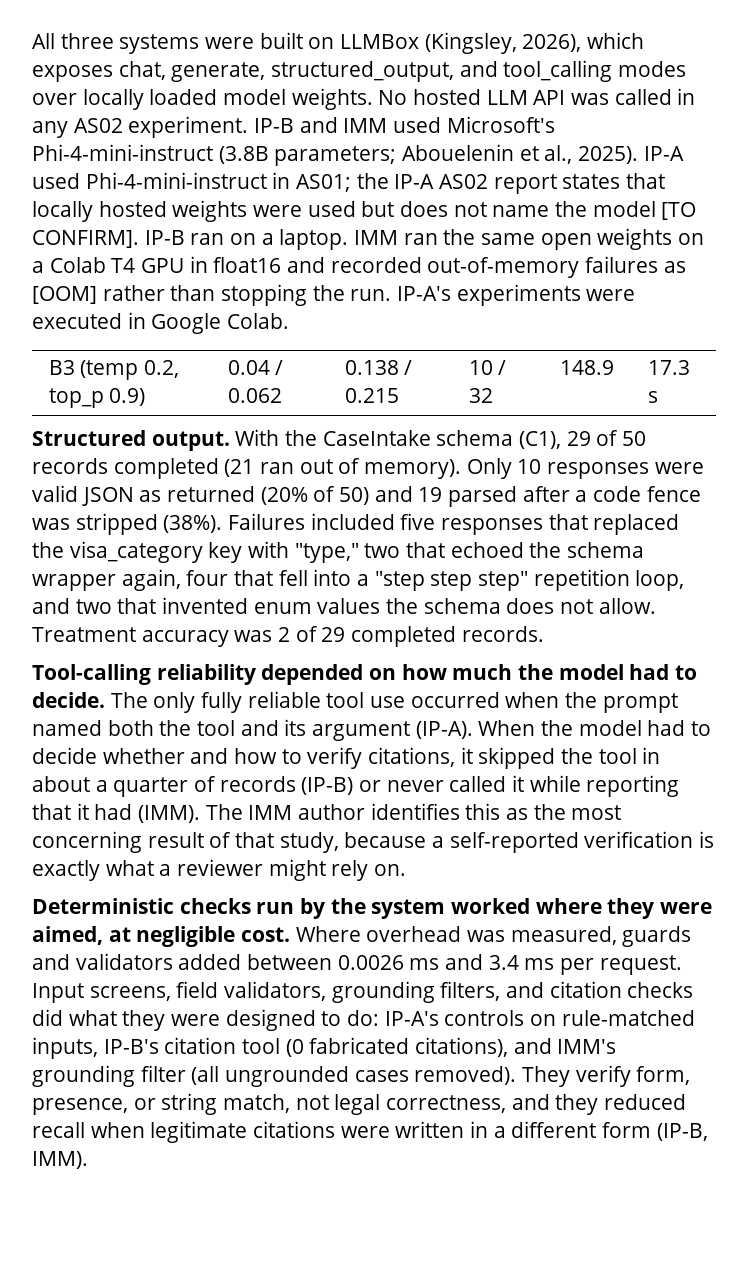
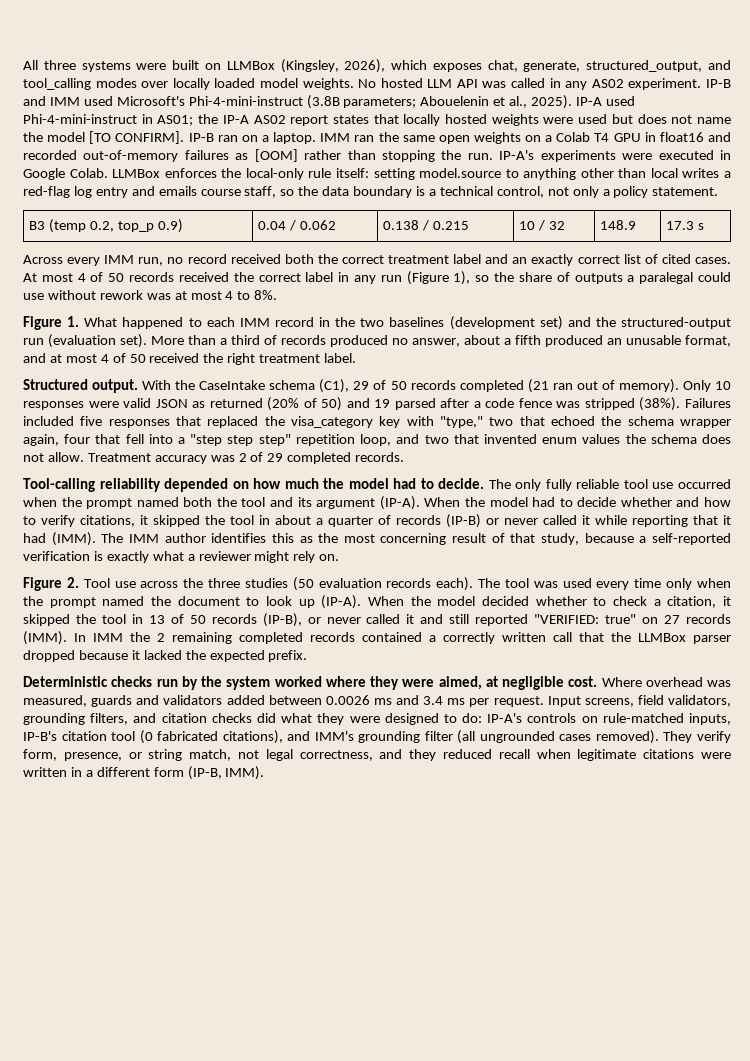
(290, 321) none -> [112,168,731,180] [23,186,719,198] LLMBox enforces the local-only rule itself: setting model.source to anything other than local writes a red-flag log entry and emails course staff, so the data boundary is a technical control, not only a policy statement.
(658, 397) none -> [23,254,731,266] [23,271,732,285] [23,290,278,300] [23,316,731,330] [23,334,731,348] [23,353,357,365] // Across every IMM run, no record received both the correct treatment label and an exactly correct list of cited cases. At most 4 of 50 records received the correct label in any run (Figure 1), so the share of outputs a paralegal could use without rework was at most 4 to 8%. // Figure 1. What happened to each IMM record in the two baselines (development set) and the structured-output run (evaluation set). More than a third of records produced no answer, about a fifth produced an unusable format, and at most 4 of 50 received the right treatment label.
(407, 870) none -> [23,577,732,591] [23,595,731,609] [23,613,731,627] [23,631,731,645] [23,650,308,662] // Figure 2. Tool use across the three studies (50 evaluation records each). The tool was used every time only when the prompt named the document to look up (IP-A). When the model decided whether to check a citation, it skipped the tool in 13 of 50 records (IP-B), or never called it and still reported "VERIFIED: true" on 27 records (IMM). In IMM the 2 remaining completed records contained a correctly written call that the LLMBox parser dropped because it lacked the expected prefix.

